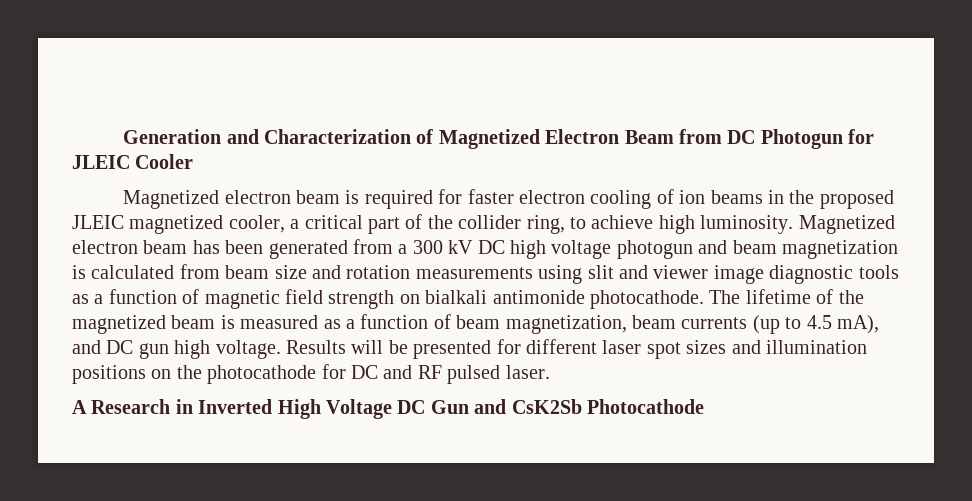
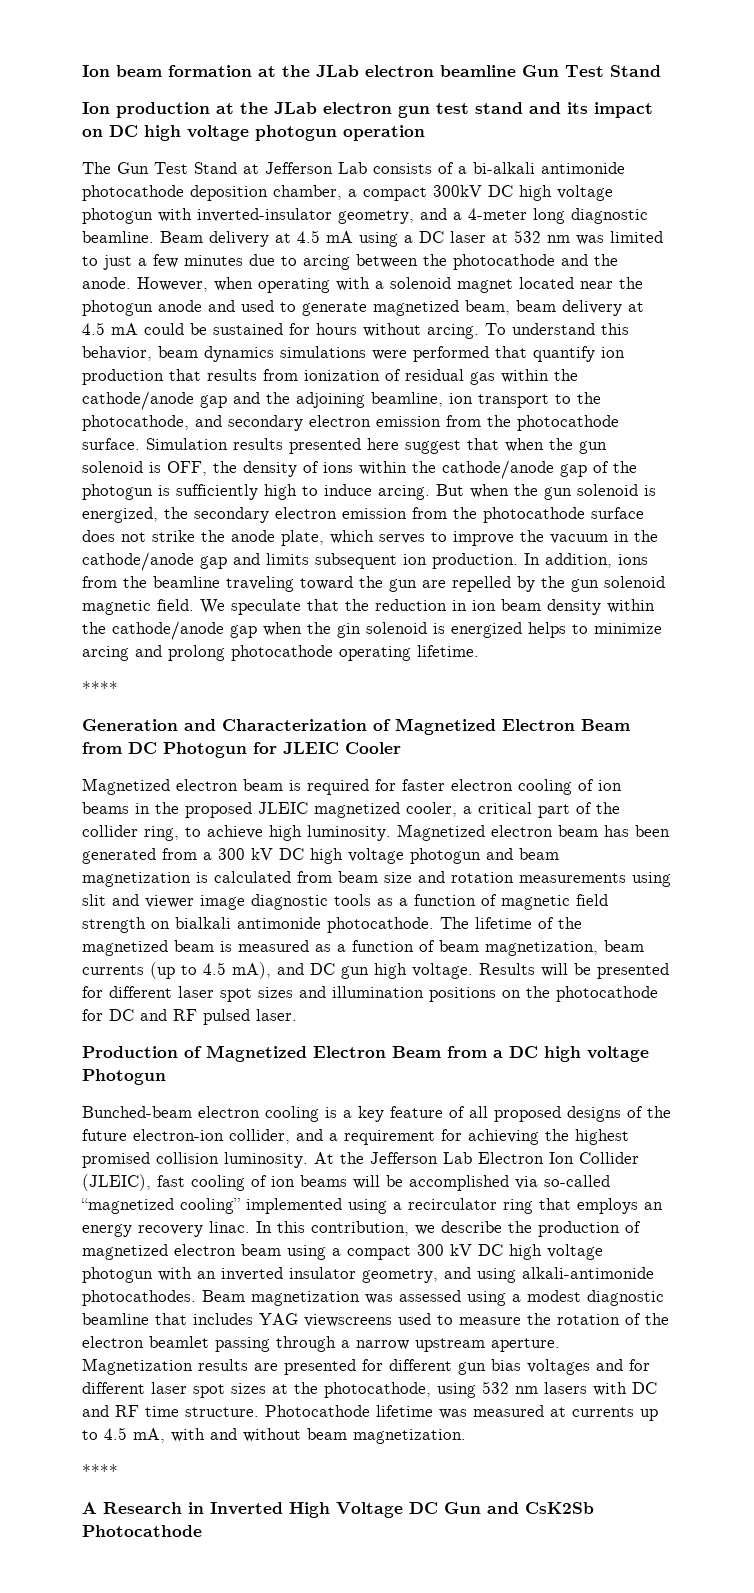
(123, 136) none -> [82,65,661,77] [82,102,653,118] [82,125,425,141] [82,162,625,174] [82,185,613,201] [82,208,648,224] [82,230,663,247] [82,254,618,270] [82,277,643,293] [82,300,644,316] [82,322,629,339] [82,346,625,362] [82,369,578,385] [82,391,601,410] [82,415,619,431] [82,438,607,454] [82,460,637,479] [82,484,656,500] [82,507,644,523] [82,530,658,546] [82,552,648,571] [82,576,665,592] [82,599,655,615] [82,621,662,640] [82,645,479,661] [82,681,118,694] Ion beam formation at the JLab electron beamline Gun Test Stand // Ion production at the JLab electron gun test stand and its impact on DC high voltage photogun operation // The Gun Test Stand at Jefferson Lab consists of a bi-alkali antimonide photocathode deposition chamber, a compact 300kV DC high voltage photogun with inverted-insulator geometry, and a 4-meter long diagnostic beamline. Beam delivery at 4.5 mA using a DC laser at 532 nm was limited to just a few minutes due to arcing between the photocathode and the anode. However, when operating with a solenoid magnet located near the photogun anode and used to generate magnetized beam, beam delivery at 4.5 mA could be sustained for hours without arcing. To understand this behavior, beam dynamics simulations were performed that quantify ion production that results from ionization of residual gas within the cathode/anode gap and the adjoining beamline, ion transport to the photocathode, and secondary electron emission from the photocathode surface. Simulation results presented here suggest that when the gun solenoid is OFF, the density of ions within the cathode/anode gap of the photogun is sufficiently high to induce arcing. But when the gun solenoid is energized, the secondary electron emission from the photocathode surface does not strike the anode plate, which serves to improve the vacuum in the cathode/anode gap and limits subsequent ion production. In addition, ions from the beamline traveling toward the gun are repelled by the gun solenoid magnetic field. We speculate that the reduction in ion beam density within the cathode/anode gap when the gin solenoid is energized helps to minimize arcing and prolong photocathode operating lifetime. // **** //
(550, 372) none -> [82,1045,649,1062] [82,1069,166,1085] [82,1106,671,1122] [82,1129,629,1145] [82,1152,639,1168] [82,1174,610,1191] [81,1198,663,1214] [82,1221,641,1237] [82,1244,603,1260] [82,1267,654,1283] [82,1290,664,1306] [82,1313,669,1327] [82,1336,560,1352] [82,1358,650,1375] [82,1381,657,1398] [82,1405,658,1421] [82,1427,466,1444] [82,1464,118,1477] // Production of Magnetized Electron Beam from a DC high voltage Photogun // Bunched-beam electron cooling is a key feature of all proposed designs of the future electron-ion collider, and a requirement for achieving the highest promised collision luminosity. At the Jefferson Lab Electron Ion Collider (JLEIC), fast cooling of ion beams will be accomplished via so-called “magnetized cooling” implemented using a recirculator ring that employs an energy recovery linac. In this contribution, we describe the production of magnetized electron beam using a compact 300 kV DC high voltage photogun with an inverted insulator geometry, and using alkali-antimonide photocathodes. Beam magnetization was assessed using a modest diagnostic beamline that includes YAG viewscreens used to measure the rotation of the electron beamlet passing through a narrow upstream aperture. Magnetization results are presented for different gun bias voltages and for different laser spot sizes at the photocathode, using 532 nm lasers with DC and RF time structure. Photocathode lifetime was measured at currents up to 4.5 mA, with and without beam magnetization. // ****

